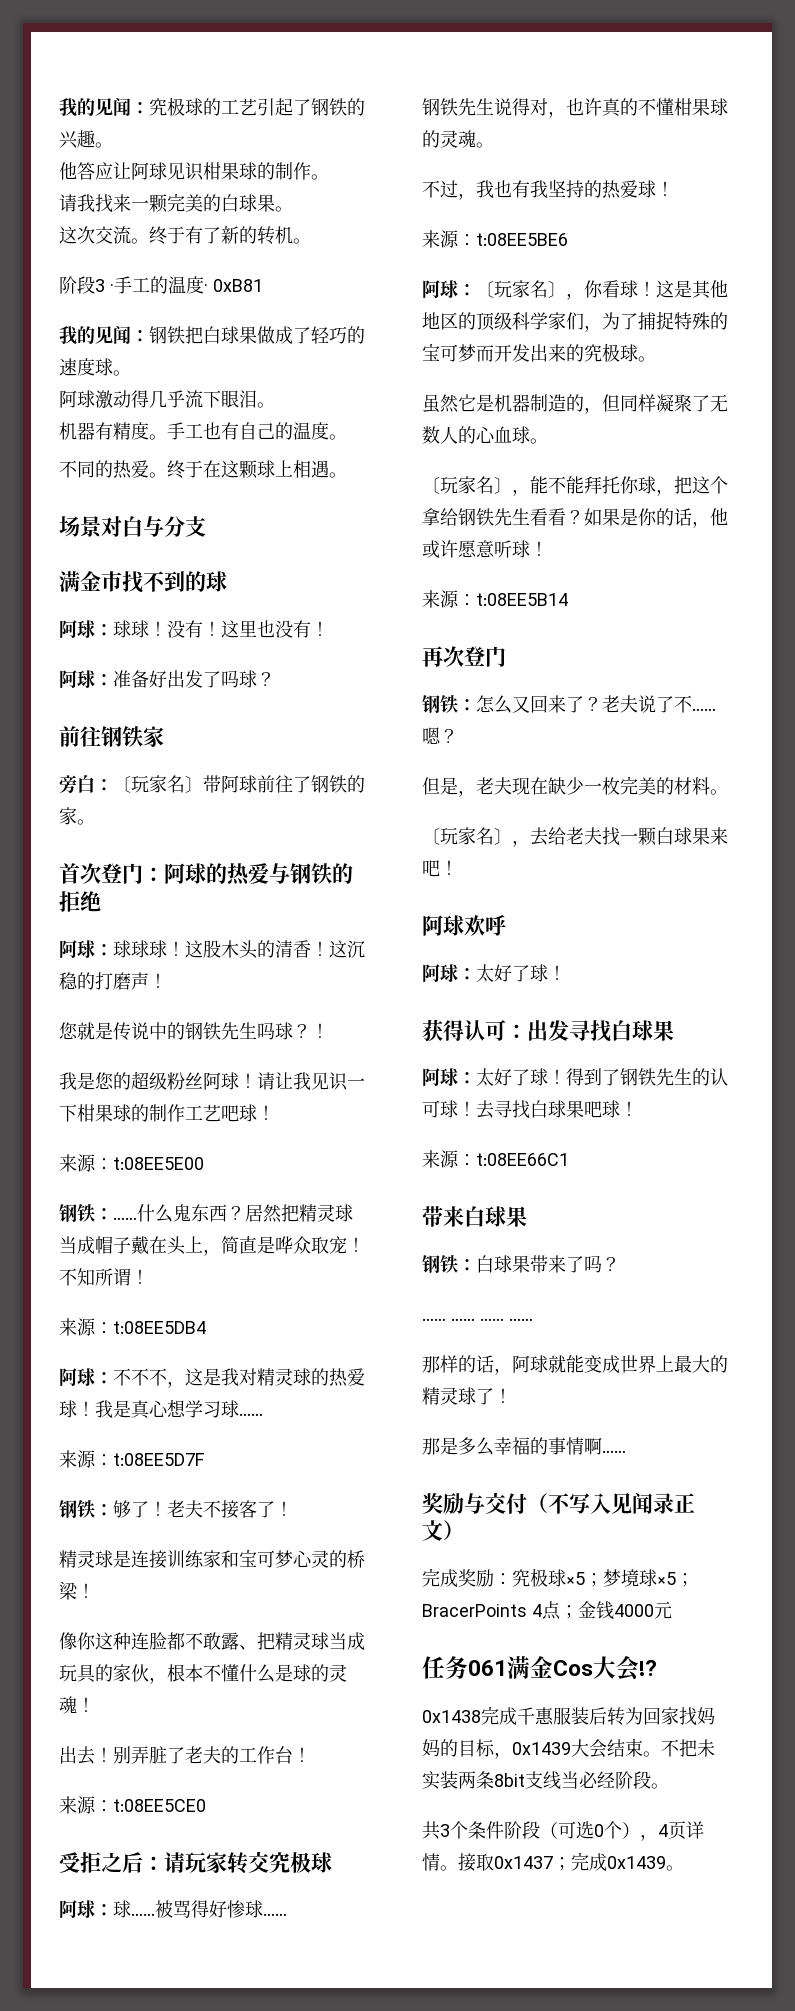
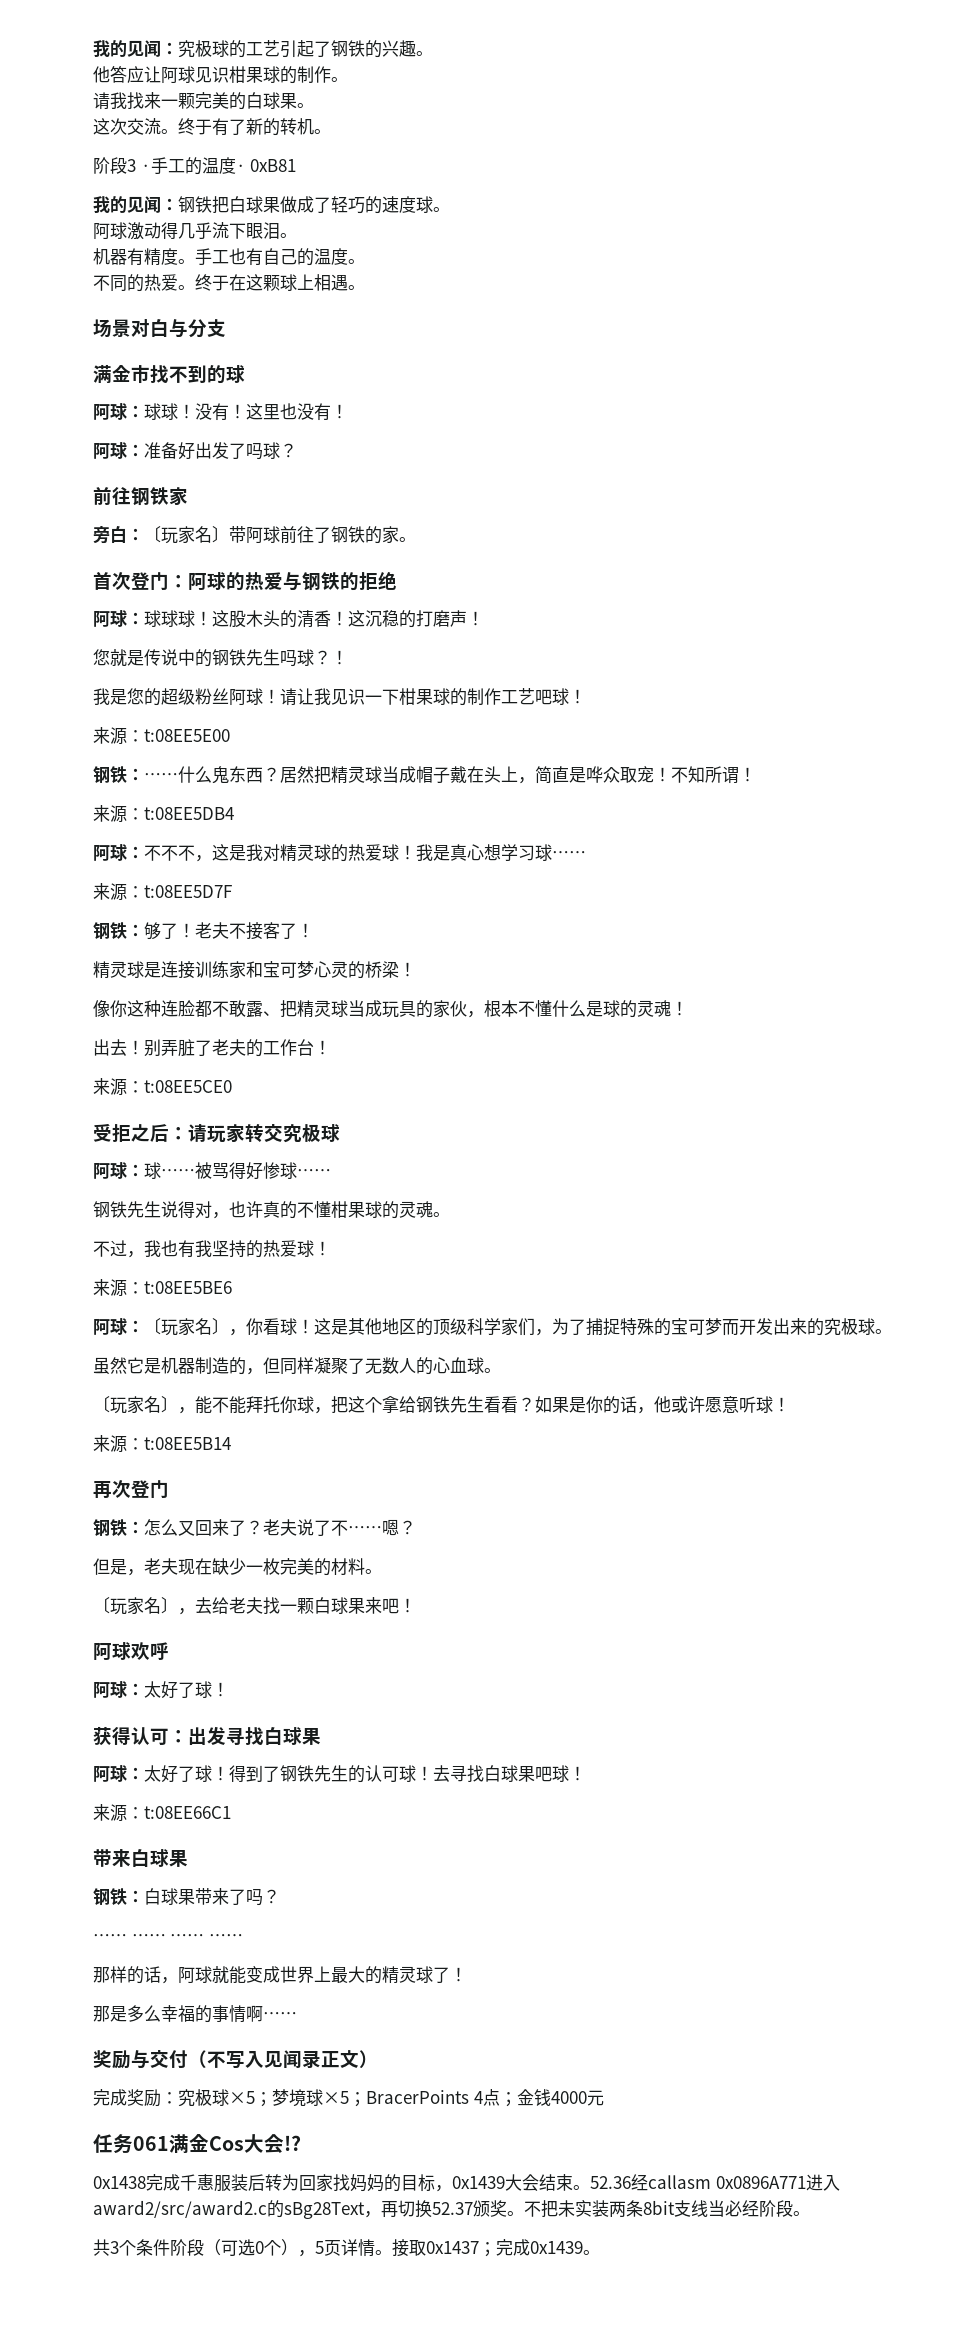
(661, 1754) none -> [590,2174,840,2191] [93,2200,524,2219] 52.36经callasm 0x0896A771进入award2/src/award2.c的sBg28Text，再切换52.37颁奖。
[658,1824,668,1837] 4 -> [315,2241,324,2254] 5

